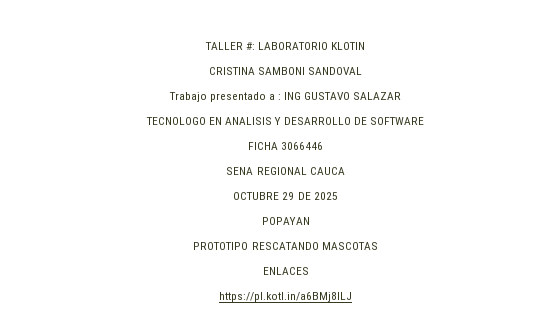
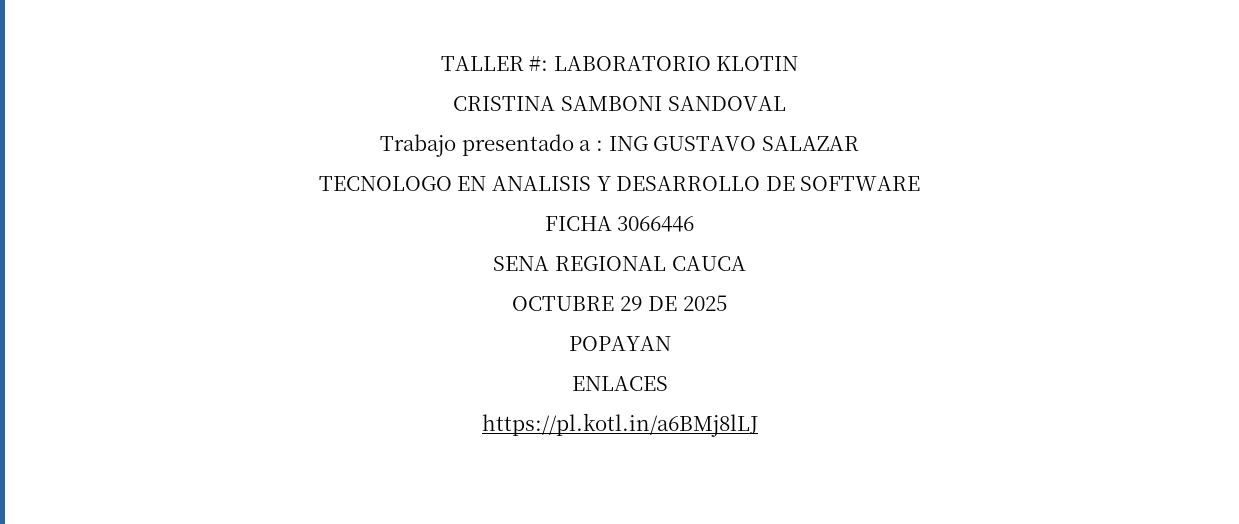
[193,242,378,250] // PROTOTIPO RESCATANDO MASCOTAS -> (671, 343) none

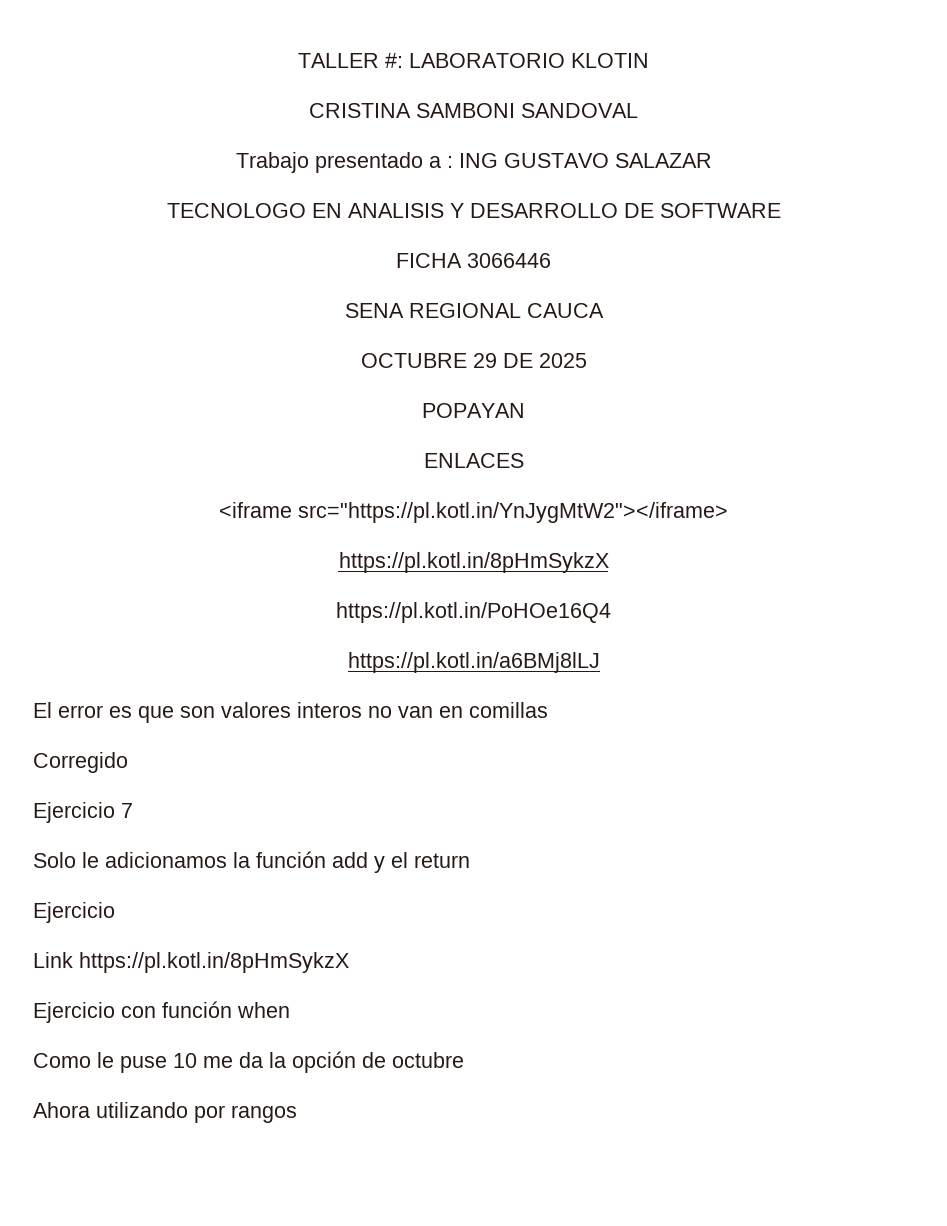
[481,413,758,437] https://pl.kotl.in/a6BMj8lLJ -> [219,502,728,523] [338,552,609,573] [336,602,611,623] [347,652,600,673] [33,702,548,723] [33,752,128,773] [33,802,133,823] [33,851,470,873] [33,902,115,923] [33,952,349,973] [33,1001,290,1023] [33,1051,464,1073] [33,1102,297,1123] <iframe src="https://pl.kotl.in/YnJygMtW2"></iframe> // https://pl.kotl.in/8pHmSykzX // https://pl.kotl.in/PoHOe16Q4 // https://pl.kotl.in/a6BMj8lLJ // El error es que son valores interos no van en comillas // Corregido // Ejercicio 7 // Solo le adicionamos la función add y el return // Ejercicio // Link https://pl.kotl.in/8pHmSykzX // Ejercicio con función when // Como le puse 10 me da la opción de octubre // Ahora utilizando por rangos

